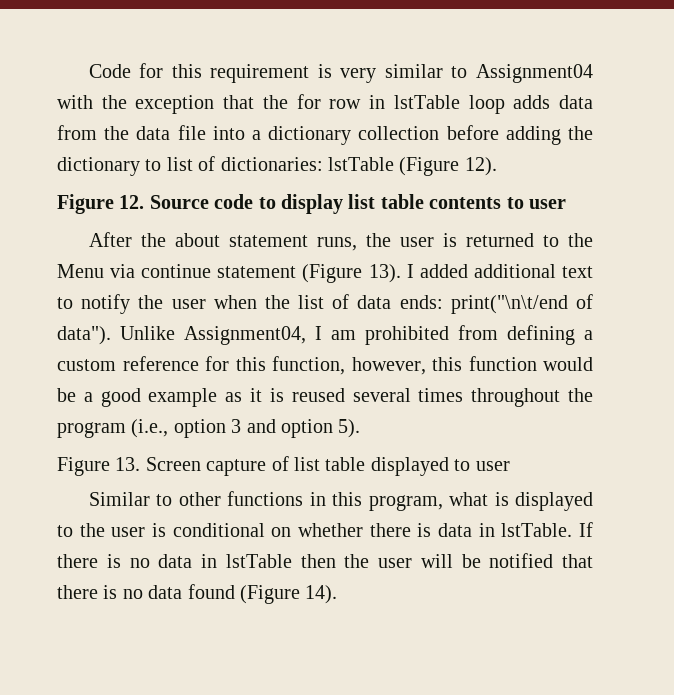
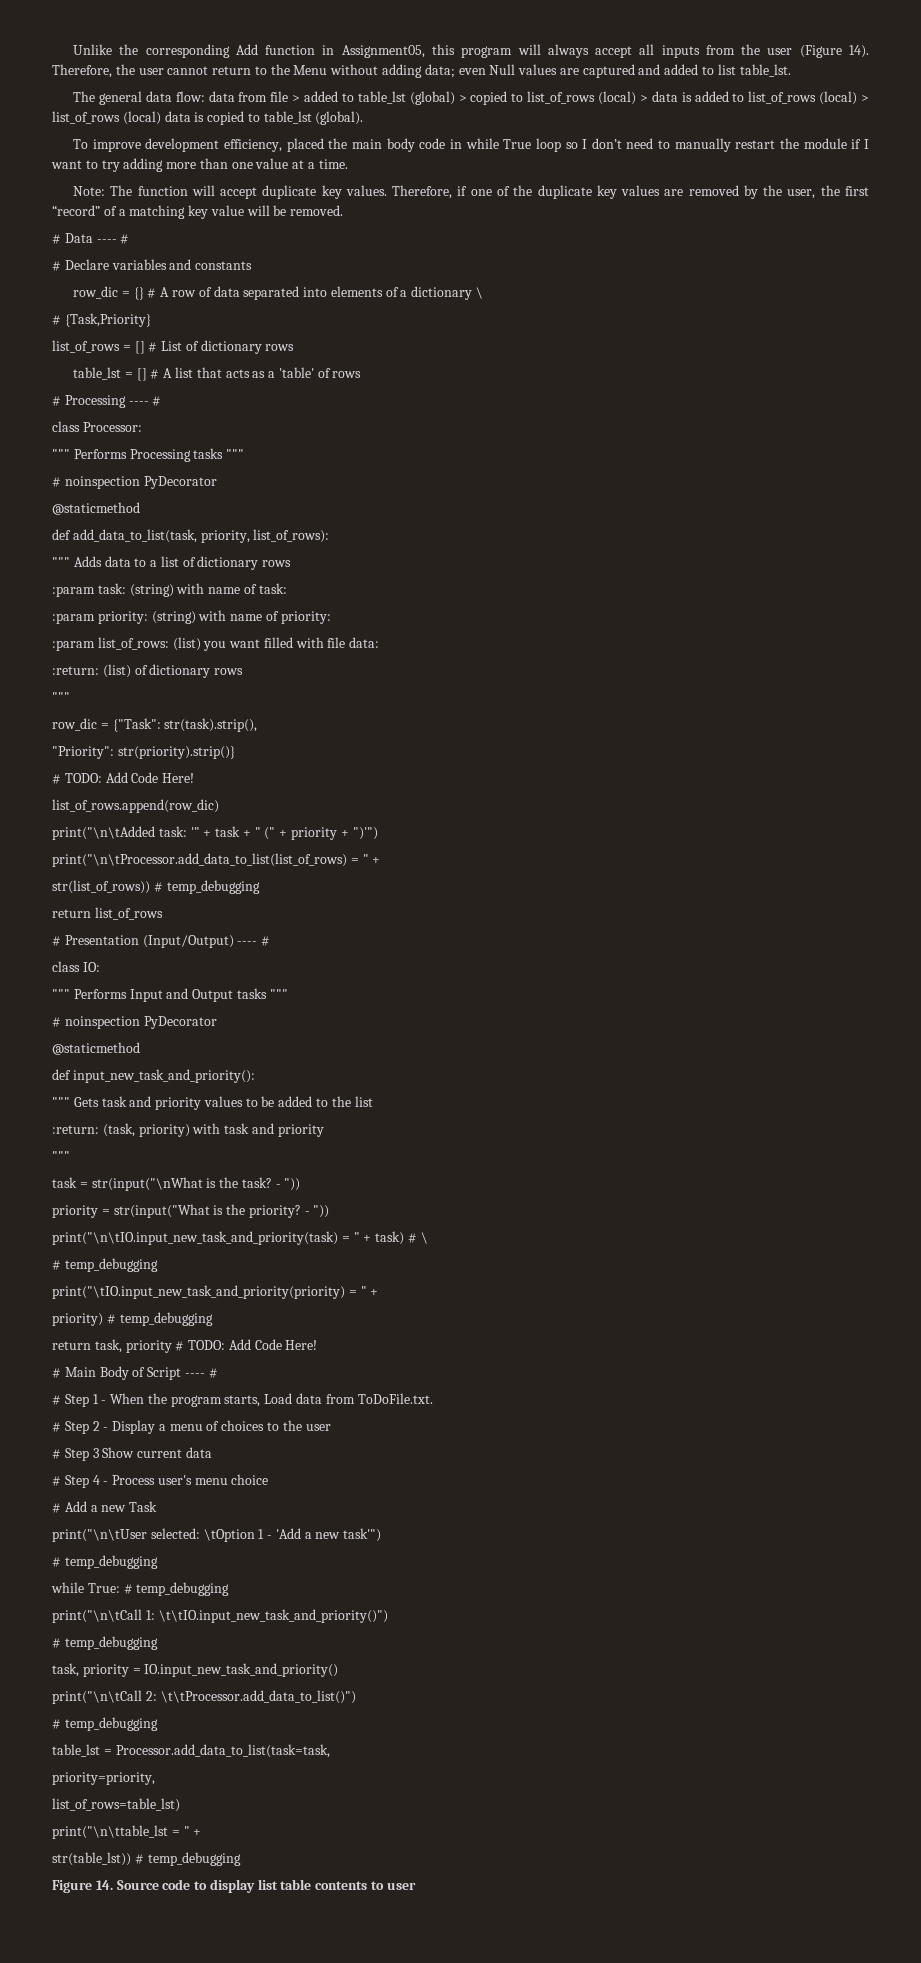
[88,63,593,83] [57,94,594,114] [57,125,593,145] [57,156,497,176] [57,194,145,214] Code for this requirement is very similar to Assignment04 with the exception that the for row in lstTable loop adds data from the data file into a dictionary collection before adding the dictionary to list of dictionaries: lstTable (Figure 12). // Figure 12. -> [73,44,869,58] [52,64,791,78] [73,91,869,105] [52,111,364,125] [73,138,870,152] [51,158,348,172] [73,185,870,199] [52,205,344,219] [52,233,130,244] [52,259,253,271] [73,286,483,300] [52,313,151,327] [52,340,295,354] [73,367,362,381] [52,395,162,408] [52,421,142,432] [52,448,245,462] [52,476,217,489] [52,502,140,515] [52,529,330,543] [52,556,292,570] [52,583,287,597] [52,610,331,624] [52,637,380,651] [52,664,244,678] [52,692,70,702] [52,718,258,732] [52,746,235,759] [52,772,195,784] [52,799,219,813] [52,826,378,840] [52,853,381,867] [52,880,260,894] [52,907,163,920] [52,935,271,948] [52,961,100,972] [52,988,288,1002] [52,1016,217,1029] [52,1042,140,1055] [52,1069,255,1083] [52,1096,373,1110] [52,1123,324,1137] [52,1151,70,1161] [52,1177,301,1191] [52,1204,330,1218] [52,1231,428,1245] [52,1258,158,1272] [52,1285,379,1299] [52,1312,213,1326] [52,1339,318,1353] [52,1366,218,1380] [52,1393,433,1407] [52,1420,331,1434] [52,1447,212,1461] [52,1474,269,1488] [52,1501,158,1513] [52,1528,382,1542] [52,1555,158,1569] [51,1582,230,1596] [52,1609,388,1623] [52,1636,158,1650] [52,1663,339,1677] [52,1690,356,1704] [52,1717,158,1731] [52,1744,330,1758] [52,1772,155,1785] [52,1798,180,1812] [52,1825,202,1839] [52,1852,241,1866] [52,1880,113,1893] Unlike the corresponding Add function in Assignment05, this program will always accept all inputs from the user (Figure 14). Therefore, the user cannot return to the Menu without adding data; even Null values are captured and added to list table_lst. // The general data flow: data from file > added to table_lst (global) > copied to list_of_rows (local) > data is added to list_of_rows (local) > list_of_rows (local) data is copied to table_lst (global). // To improve development efficiency, placed the main body code in while True loop so I don’t need to manually restart the module if I want to try adding more than one value at a time. // Note: The function will accept duplicate key values. Therefore, if one of the duplicate key values are removed by the user, the first “record” of a matching key value will be removed. // # Data ---- # // # Declare variables and constants // row_dic = {} # A row of data separated into elements of a dictionary \ // # {Task,Priority} // list_of_rows = [] # List of dictionary rows // table_lst = [] # A list that acts as a 'table' of rows // # Processing ---- # // class Processor: // """ Performs Processing tasks """ // # noinspection PyDecorator // @staticmethod // def add_data_to_list(task, priority, list_of_rows): // """ Adds data to a list of dictionary rows // :param task: (string) with name of task: // :param priority: (string) with name of priority: // :param list_of_rows: (list) you want filled with file data: // :return: (list) of dictionary rows // """ // row_dic = {"Task": str(task).strip(), // "Priority": str(priority).strip()} // # TODO: Add Code Here! // list_of_rows.append(row_dic) // print("\n\tAdded task: '" + task + " (" + priority + ")'") // print("\n\tProcessor.add_data_to_list(list_of_rows) = " + // str(list_of_rows)) # temp_debugging // return list_of_rows // # Presentation (Input/Output) ---- # // class IO: // """ Performs Input and Output tasks """ // # noinspection PyDecorator // @staticmethod // def input_new_task_and_priority(): // """ Gets task and priority values to be added to the list // :return: (task, priority) with task and priority // """ // task = str(input("\nWhat is the task? - ")) // priority = str(input("What is the priority? - ")) // print("\n\tIO.input_new_task_and_priority(task) = " + task) # \ // # temp_debugging // print("\tIO.input_new_task_and_priority(priority) = " + // priority) # temp_debugging // return task, priority # TODO: Add Code Here! // # Main Body of Script ---- # // # Step 1 - When the program starts, Load data from ToDoFile.txt. // # Step 2 - Display a menu of choices to the user // # Step 3 Show current data // # Step 4 - Process user's menu choice // # Add a new Task // print("\n\tUser selected: \tOption 1 - 'Add a new task'") // # temp_debugging // while True: # temp_debugging // print("\n\tCall 1: \t\tIO.input_new_task_and_priority()") // # temp_debugging // task, priority = IO.input_new_task_and_priority() // print("\n\tCall 2: \t\tProcessor.add_data_to_list()") // # temp_debugging // table_lst = Processor.add_data_to_list(task=task, // priority=priority, // list_of_rows=table_lst) // print("\n\ttable_lst = " + // str(table_lst)) # temp_debugging // Figure 14.
[88,232,593,251] [57,264,593,283] [57,294,593,314] [57,325,593,345] [57,356,593,375] [57,388,593,407] [57,419,361,438] [57,456,510,476] [88,491,593,511] [57,522,594,537] [57,553,593,568] [57,584,338,604] // After the about statement runs, the user is returned to the Menu via continue statement (Figure 13). I added additional text to notify the user when the list of data ends: print("\n\t/end of data"). Unlike Assignment04, I am prohibited from defining a custom reference for this function, however, this function would be a good example as it is reused several times throughout the program (i.e., option 3 and option 5). // Figure 13. Screen capture of list table displayed to user // Similar to other functions in this program, what is displayed to the user is conditional on whether there is data in lstTable. If there is no data in lstTable then the user will be notified that there is no data found (Figure 14). -> (416, 1886) none

